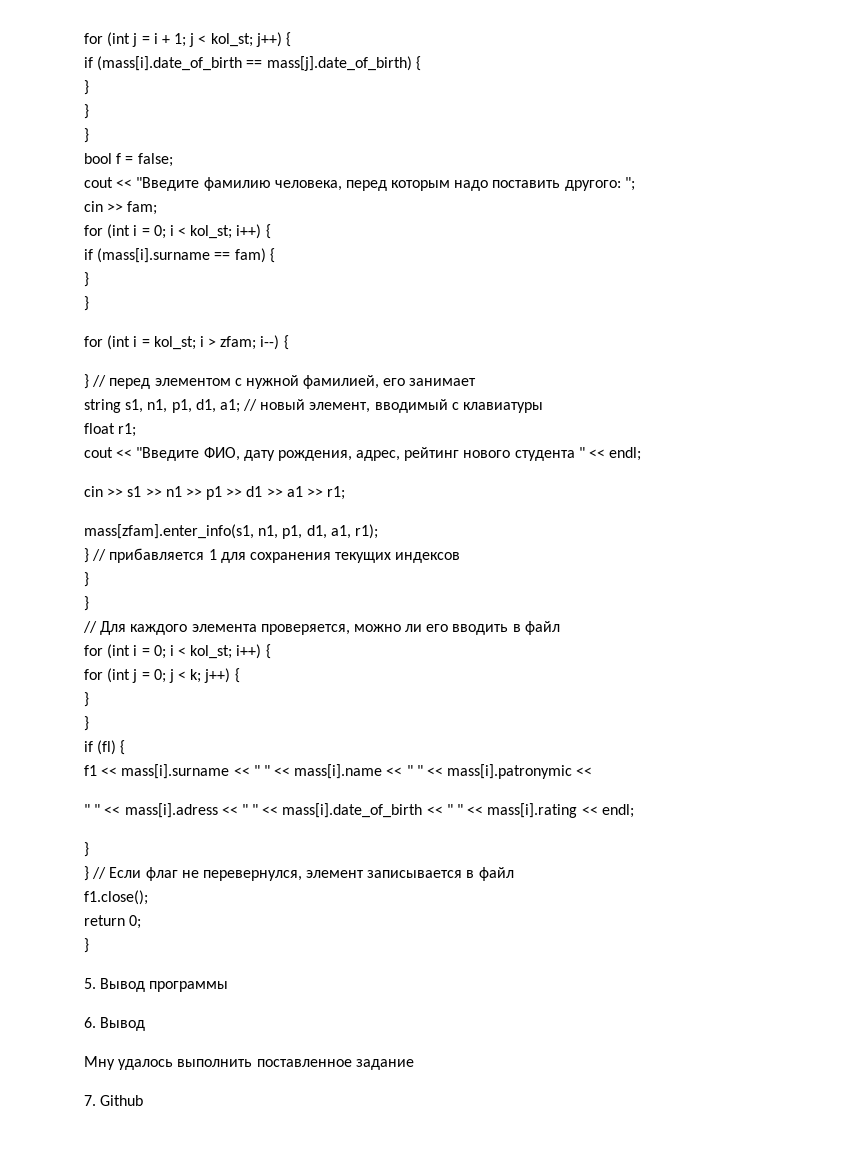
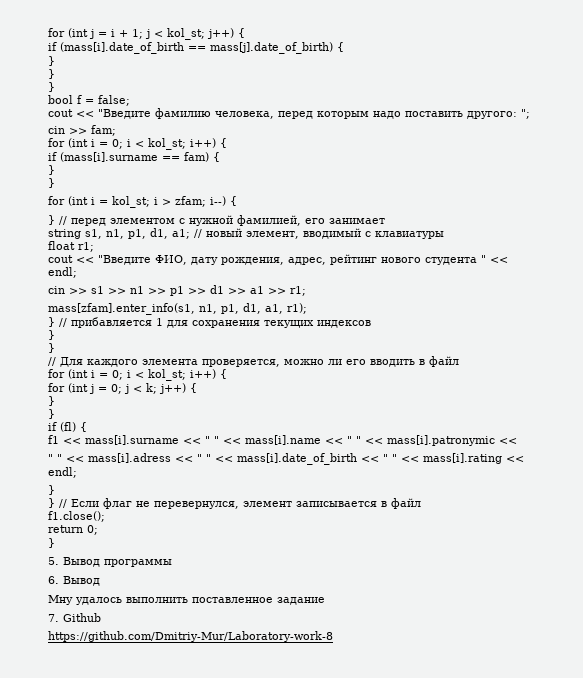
(144, 1100) none -> [48,631,333,642] // https://github.com/Dmitriy-Mur/Laboratory-work-8

